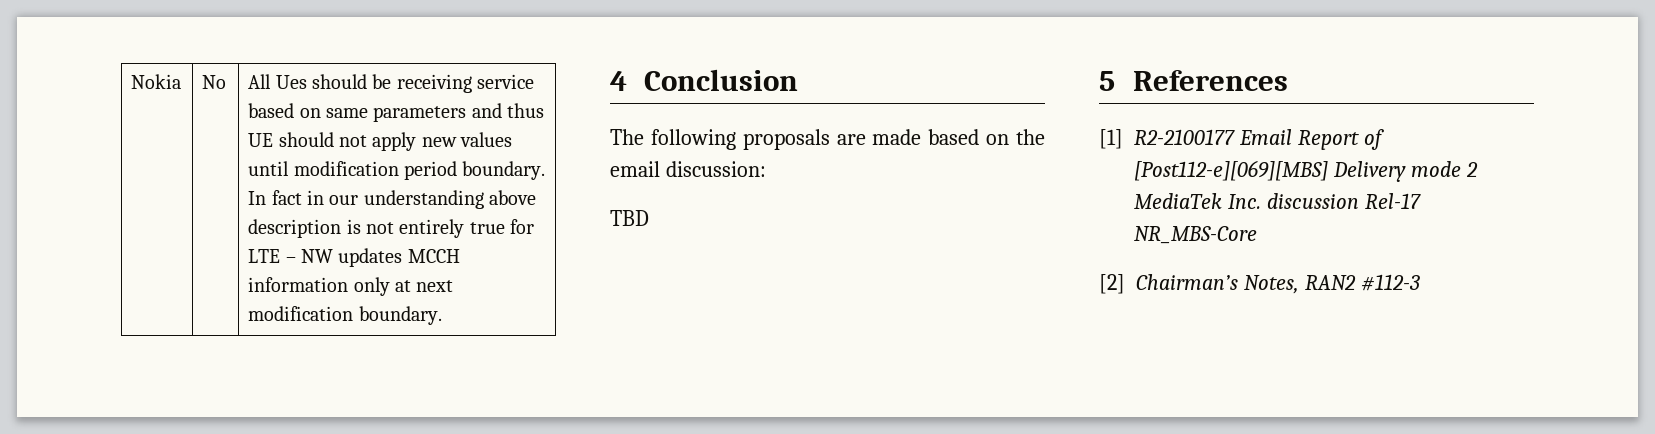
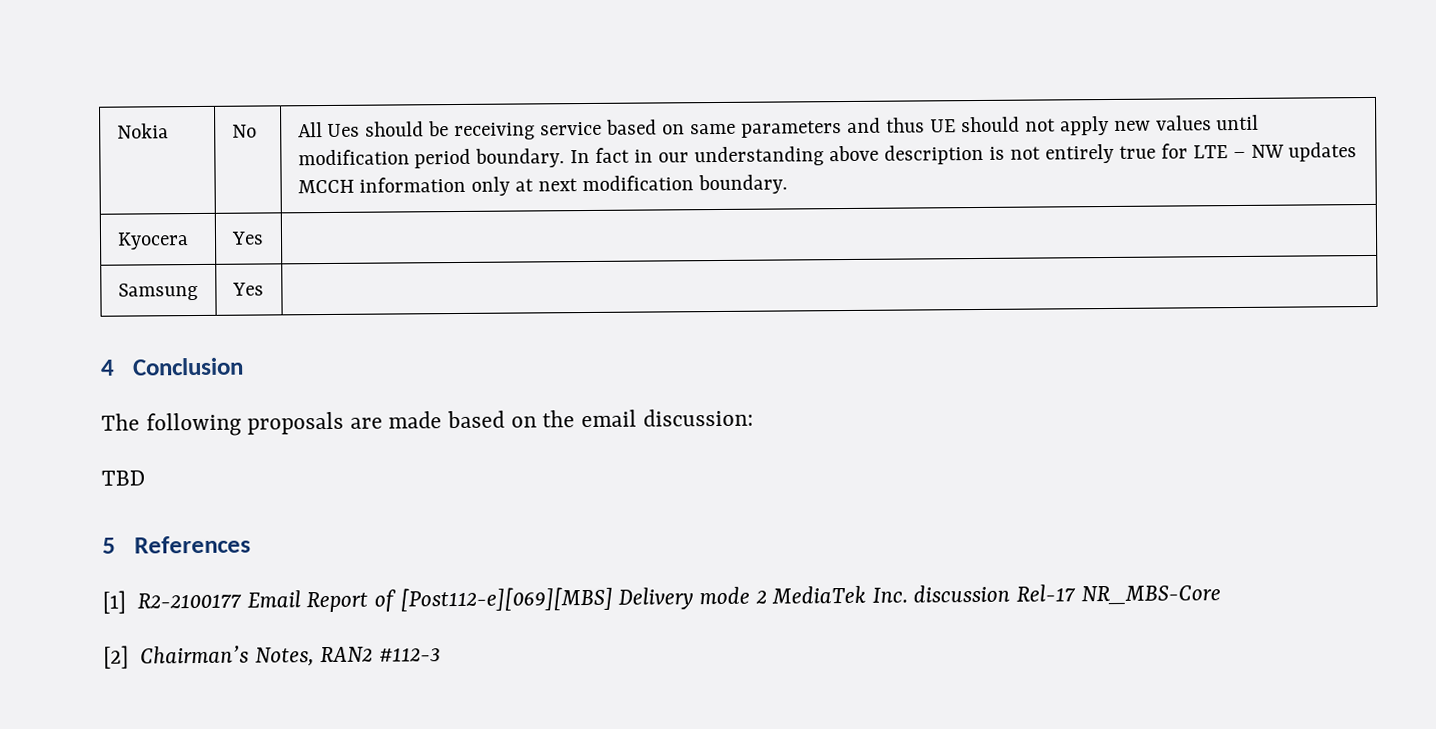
(442, 315) none -> [116,232,189,250] [230,231,264,245] [117,282,198,301] [231,282,264,296] // Kyocera | Yes | // Samsung | Yes |

